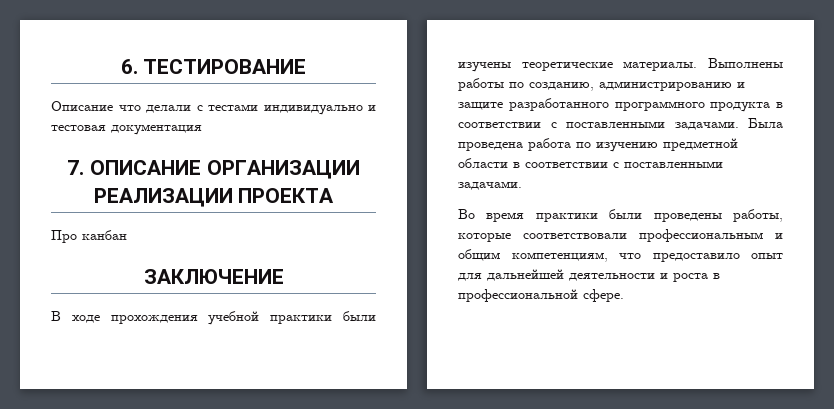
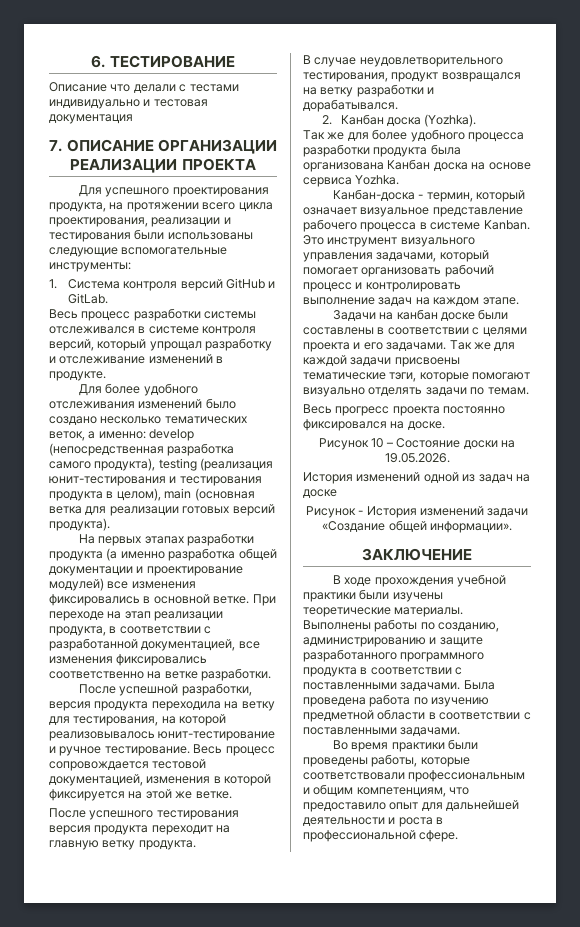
[51,230,127,243] Про канбан -> [78,185,269,197] [49,202,273,212] [49,217,231,227] [49,229,253,242] [49,247,228,257] [49,262,131,272] [49,278,276,291] [67,293,108,304] [49,308,257,321] [49,326,257,336] [49,338,273,351] [49,354,224,364] [49,371,106,381] [78,383,198,396] [49,398,236,409] [49,416,247,425] [49,429,195,441] [49,443,235,456] [49,458,274,471] [49,476,262,486] [49,488,255,501] [49,504,275,516] [49,518,110,531] [78,533,254,546] [49,548,277,561] [49,566,243,576] [49,578,196,591] [49,594,276,606] [49,611,224,621] [49,626,212,636] [49,638,260,651] [49,654,208,666] [49,668,272,681] [78,683,252,696] [49,701,275,711] [49,714,227,726] [49,731,276,741] [49,744,275,756] [49,759,207,771] [49,774,272,786] [49,789,232,801] [49,808,239,820] [49,825,231,835] [49,840,196,850] [303,55,503,67] [303,72,521,82] [303,84,435,97] [303,99,398,112] [321,114,477,127] [303,129,524,142] [303,144,461,157] [303,159,531,172] [303,175,400,187] [332,189,525,202] [303,207,523,217] [303,219,530,232] [303,235,475,247] [303,250,489,262] [303,264,494,277] [303,282,461,292] [303,297,519,306] [332,309,509,321] [303,327,527,337] [303,340,516,352] [303,355,460,367] [303,372,531,382] [303,387,529,397] [303,404,506,416] [303,419,445,431] [319,438,515,450] [384,453,450,463] [303,472,530,484] [303,489,337,498] [305,506,529,518] [322,520,512,533] Для успешного проектирования продукта, на протяжении всего цикла проектирования, реализации и тестирования были использованы следующие вспомогательные инструменты: // 1. Система контроля версий GitHub и GitLab. // Весь процесс разработки системы отслеживался в системе контроля версий, который упрощал разработку и отслеживание изменений в продукте. // Для более удобного отслеживания изменений было создано несколько тематических веток, а именно: develop (непосредственная разработка самого продукта), testing (реализация юнит-тестирования и тестирования продукта в целом), main (основная ветка для реализации готовых версий продукта). // На первых этапах разработки продукта (а именно разработка общей документации и проектирование модулей) все изменения фиксировались в основной ветке. При переходе на этап реализации продукта, в соответствии с разработанной документацией, все изменения фиксировались соответственно на ветке разработки. // После успешной разработки, версия продукта переходила на ветку для тестирования, на которой реализовывалось юнит-тестирование и ручное тестирование. Весь процесс сопровождается тестовой документацией, изменения в которой фиксируется на этой же ветке. // После успешного тестирования версия продукта переходит на главную ветку продукта. // В случае неудовлетворительного тестирования, продукт возвращался на ветку разработки и дорабатывался. // 2. Канбан доска (Yozhka). // Так же для более удобного процесса разработки продукта была организована Канбан доска на основе сервиса Yozhka. // Канбан-доска - термин, который означает визуальное представление рабочего процесса в системе Kanban. Это инструмент визуального управления задачами, который помогает организовать рабочий процесс и контролировать выполнение задач на каждом этапе. // Задачи на канбан доске были составлены в соответствии с целями проекта и его задачами. Так же для каждой задачи присвоены тематические тэги, которые помогают визуально отделять задачи по темам. // Весь прогресс проекта постоянно фиксировался на доске. // Рисунок 10 – Состояние доски на 19.05.2026. // История изменений одной из задач на доске // Рисунок - История изменений задачи «Создание общей информации».

